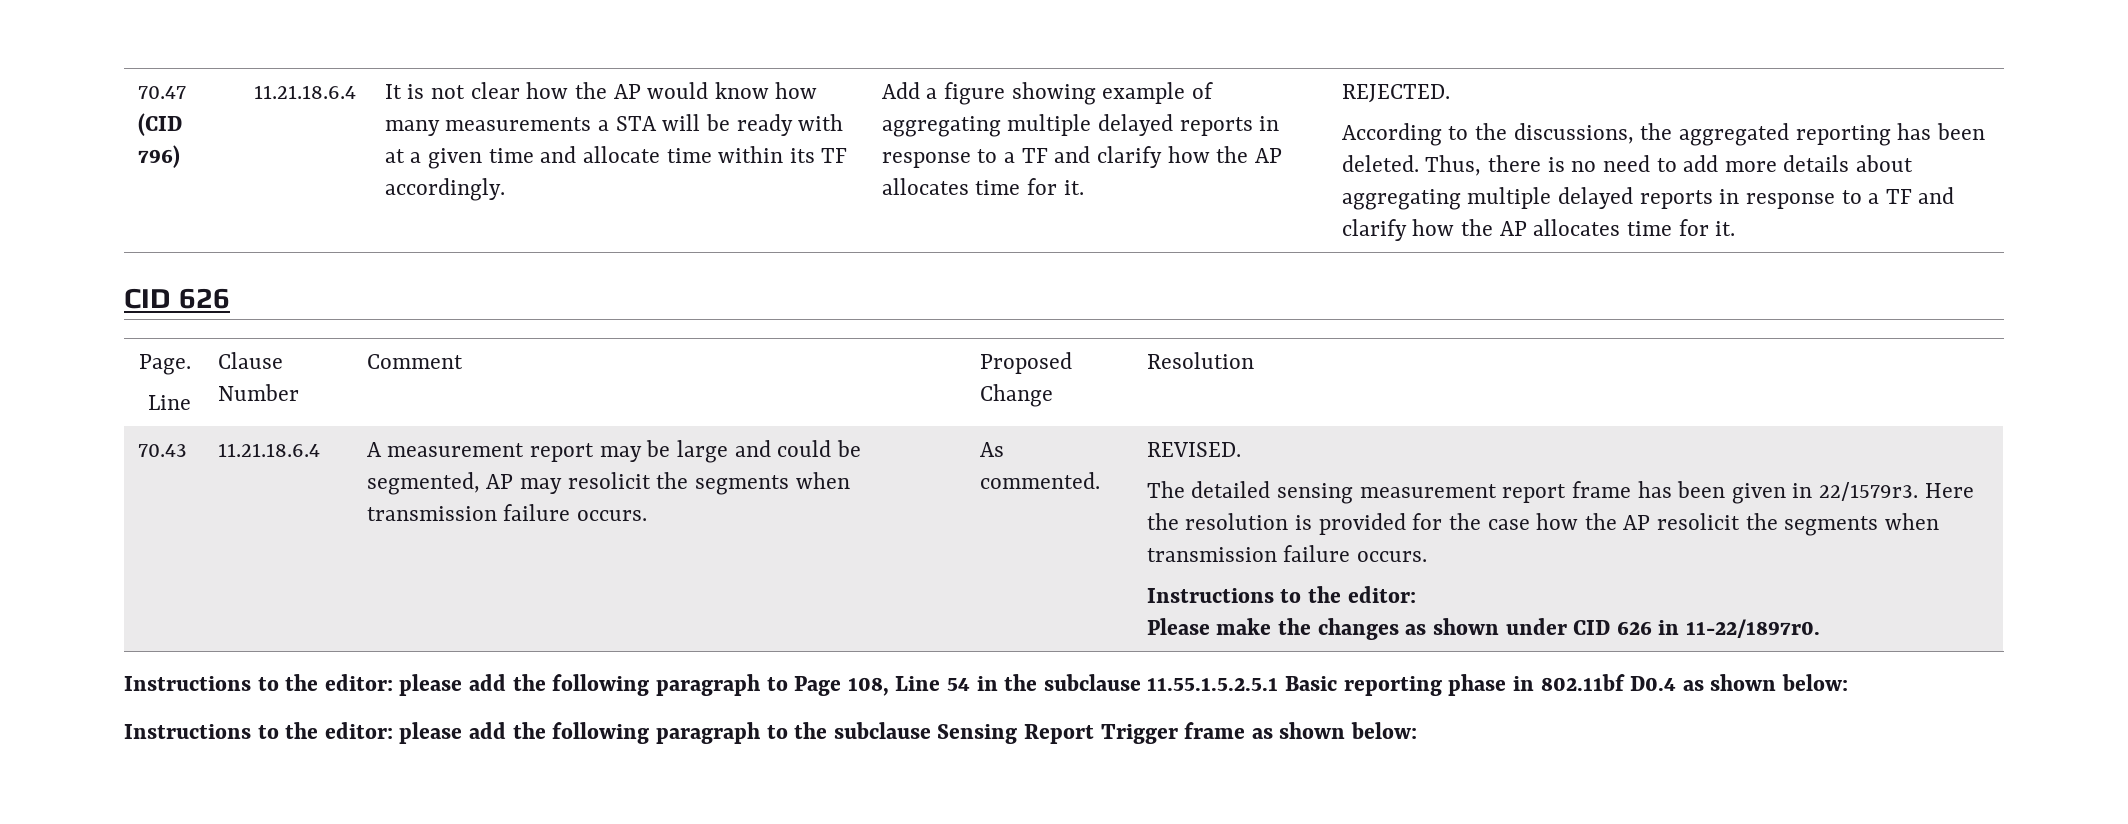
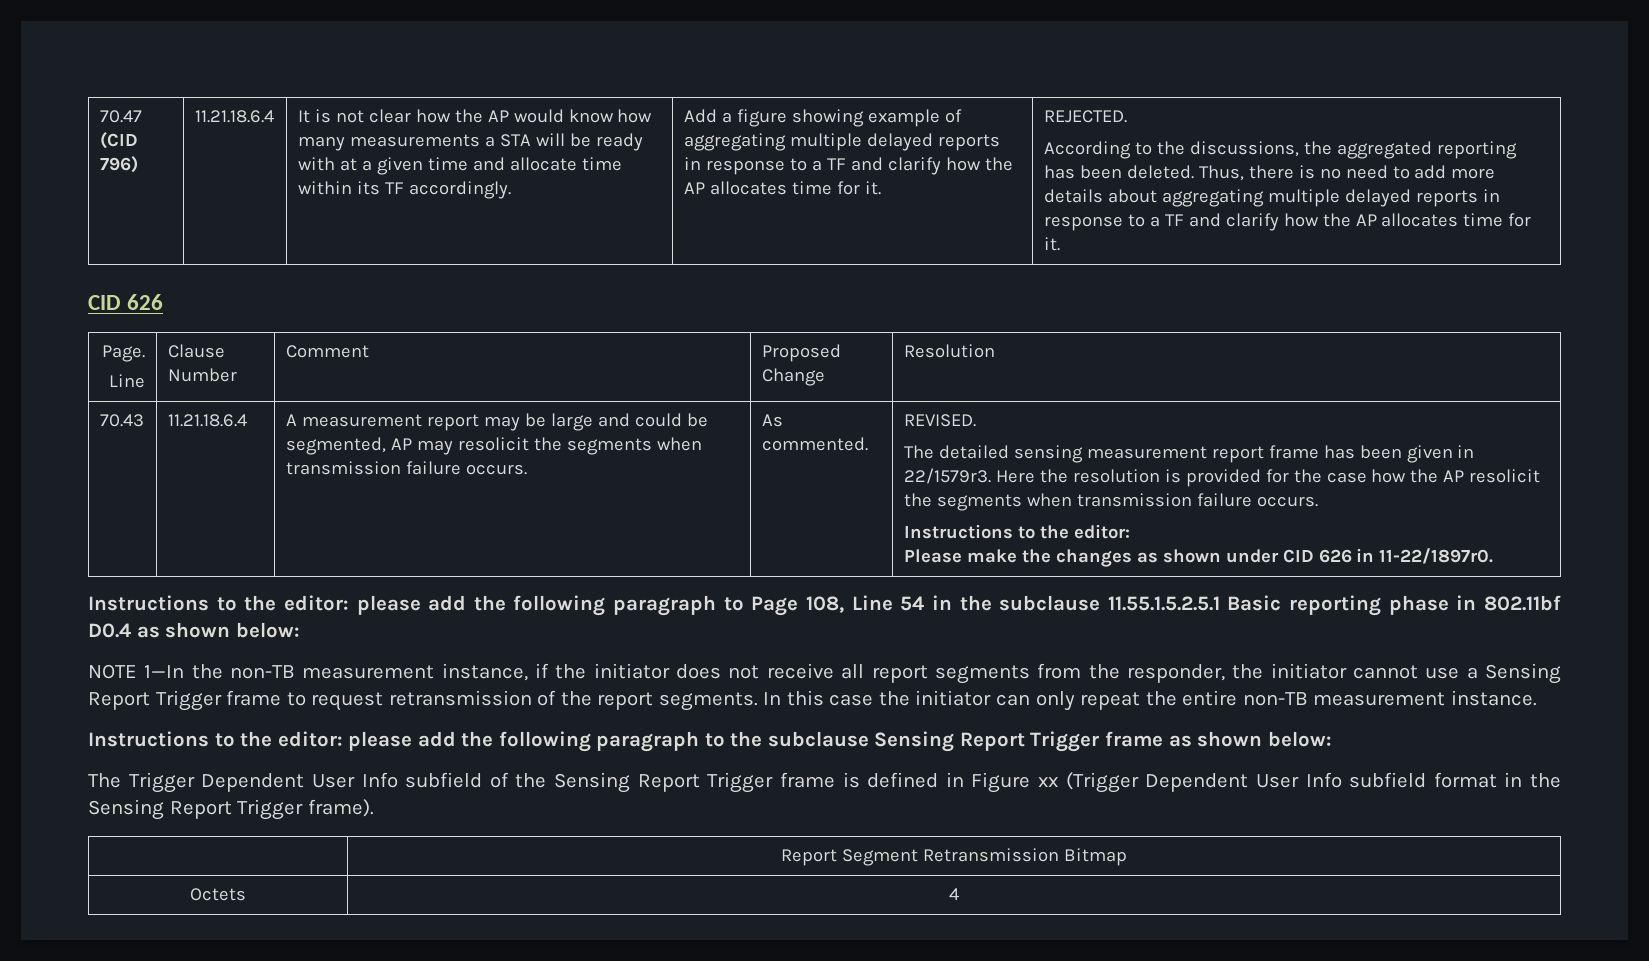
(1848, 682) none -> [88,663,1561,684] [88,690,1537,711] // NOTE 1—In the non-TB measurement instance, if the initiator does not receive all report segments from the responder, the initiator cannot use a Sensing Report Trigger frame to request retransmission of the report segments. In this case the initiator can only repeat the entire non-TB measurement instance.
(1418, 730) none -> [88,772,1561,793] [88,799,374,820] [781,848,1127,866] [190,888,246,901] [949,888,959,900] // The Trigger Dependent User Info subfield of the Sensing Report Trigger frame is defined in Figure xx (Trigger Dependent User Info subfield format in the Sensing Report Trigger frame). // | Report Segment Retransmission Bitmap // Octets | 4

